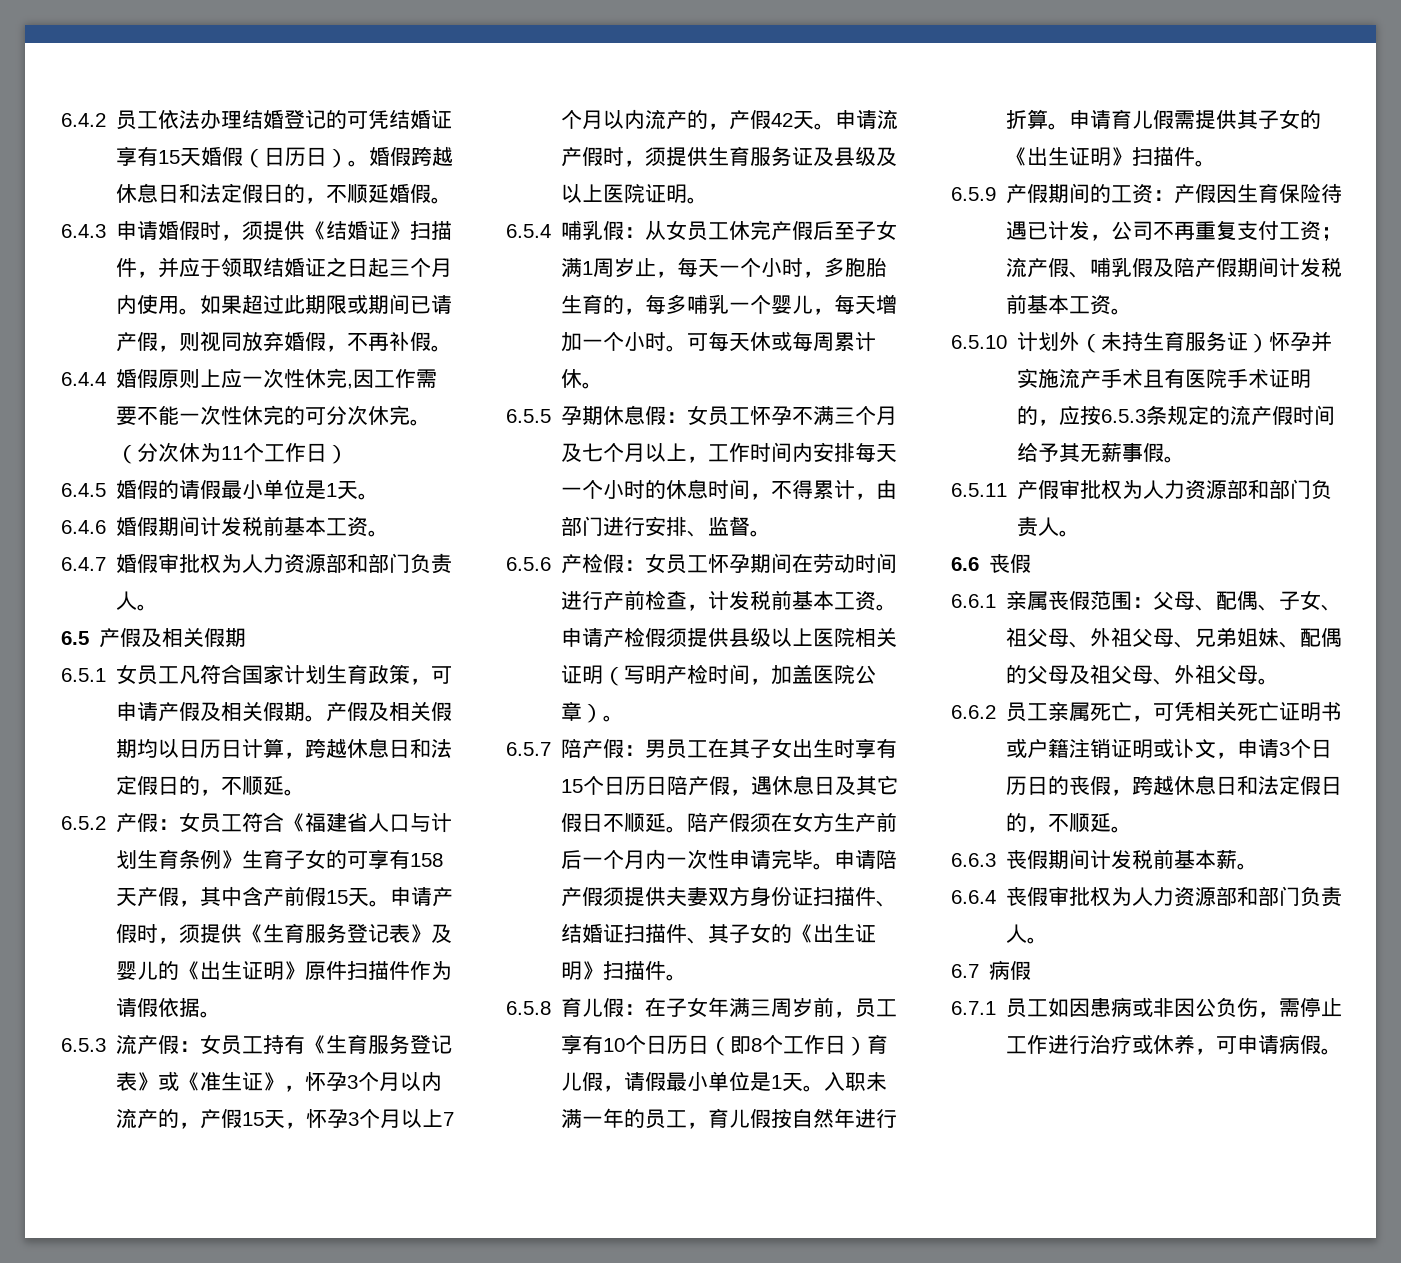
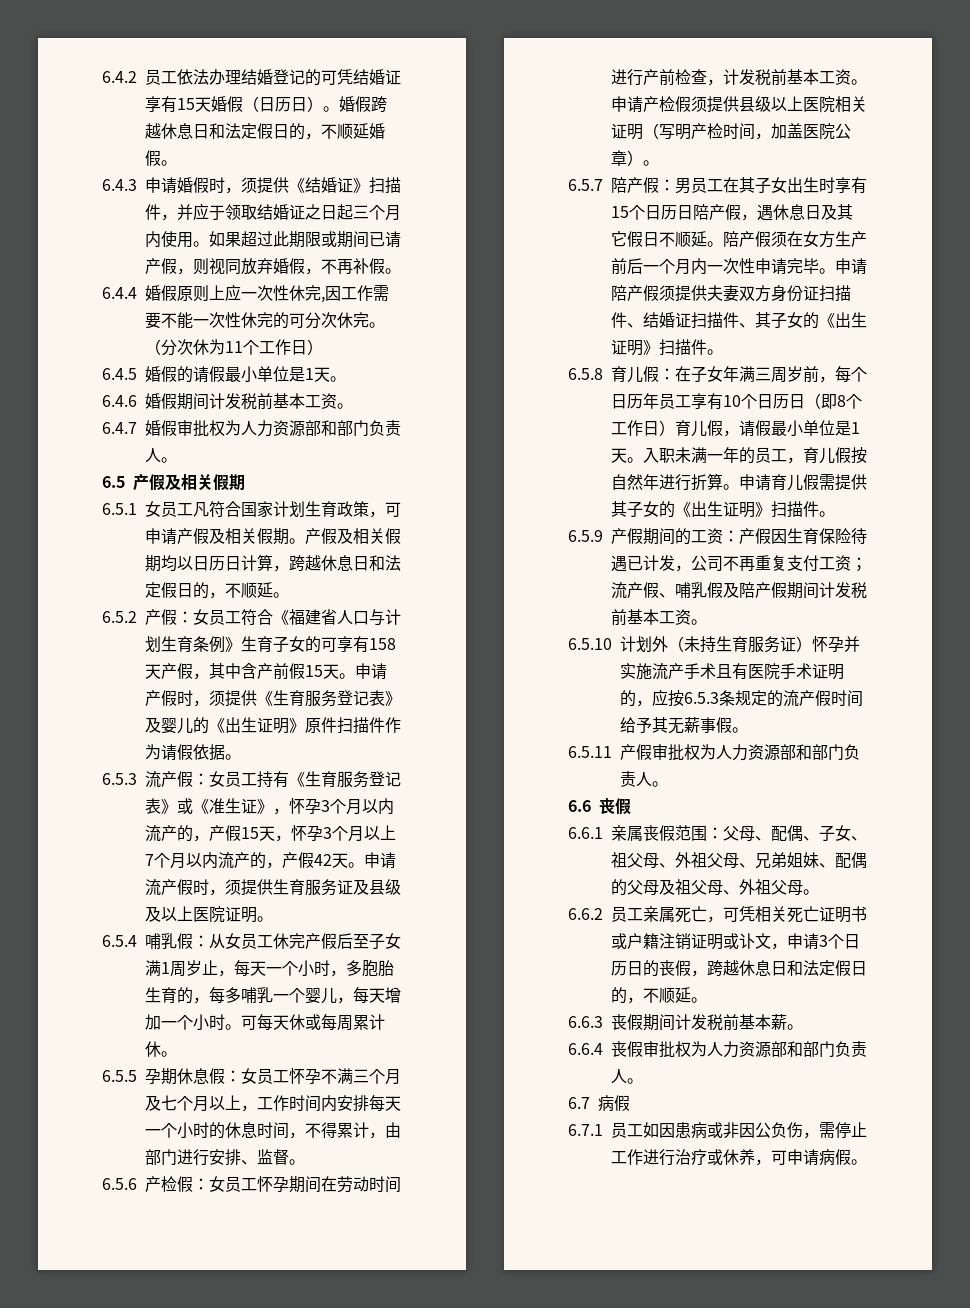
(856, 1014) none -> [835,366,867,382] [611,393,659,409] 每个日历年

